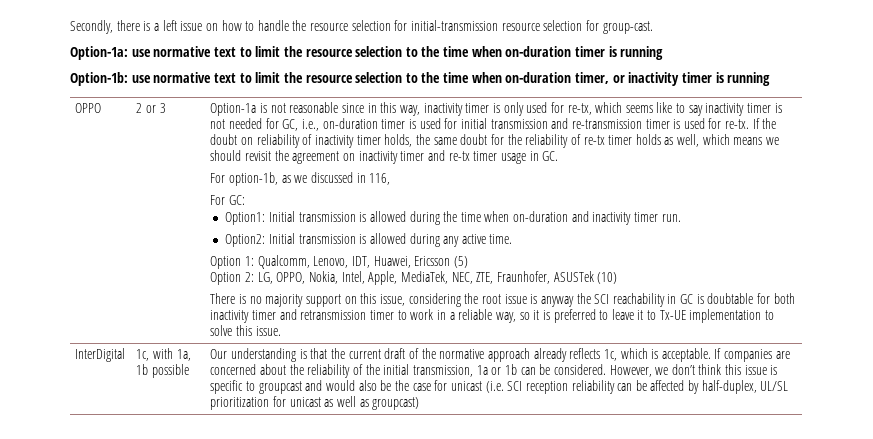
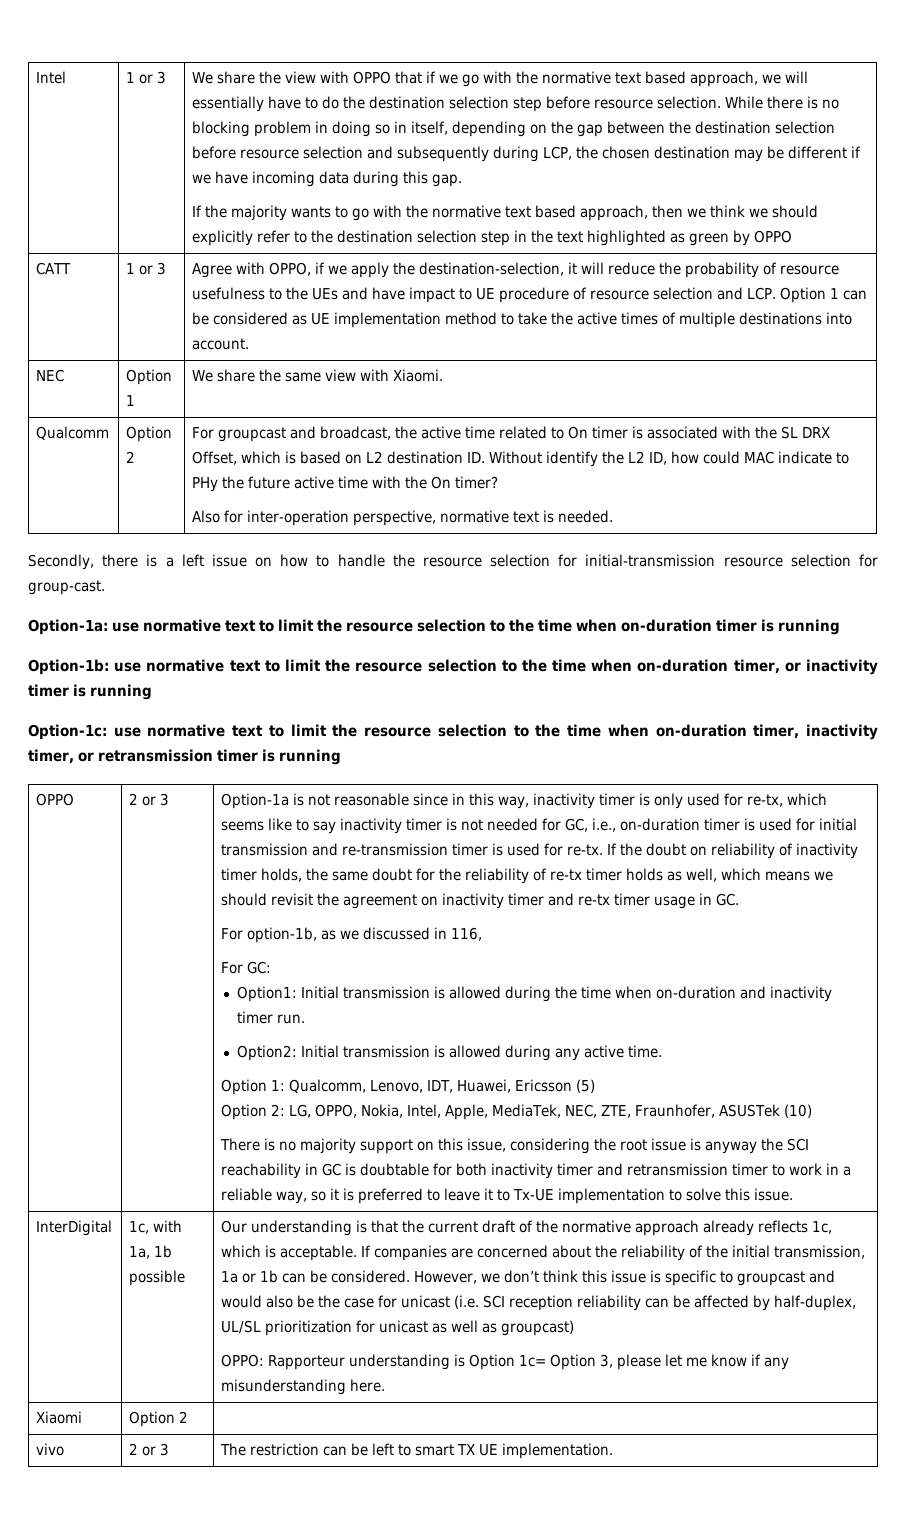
(70, 27) none -> [36,71,67,84] [126,71,167,84] [192,71,809,87] [192,96,840,112] [192,121,836,137] [192,146,862,162] [192,171,463,187] [192,205,819,221] [192,230,793,246] [36,262,72,275] [126,262,167,275] [192,262,840,278] [192,287,868,303] [192,312,853,328] [192,338,250,350] [36,369,65,382] [126,369,173,385] [126,395,136,406] [192,369,444,382] [36,426,110,440] [126,426,173,442] [126,451,136,463] [192,426,831,442] [192,451,850,467] [192,476,499,492] [192,510,614,526] Intel | 1 or 3 | We share the view with OPPO that if we go with the normative text based approach, we will essentially have to do the destination selection step before resource selection. While there is no blocking problem in doing so in itself, depending on the gap between the destination selection before resource selection and subsequently during LCP, the chosen destination may be different if we have incoming data during this gap. // If the majority wants to go with the normative text based approach, then we think we should explicitly refer to the destination selection step in the text highlighted as green by OPPO // CATT | 1 or 3 | Agree with OPPO, if we apply the destination-selection, it will reduce the probability of resource usefulness to the UEs and have impact to UE procedure of resource selection and LCP. Option 1 can be considered as UE implementation method to take the active times of multiple destinations into account. // NEC | Option 1 | We share the same view with Xiaomi. // Qualcomm | Option 2 | For groupcast and broadcast, the active time related to On timer is associated with the SL DRX Offset, which is based on L2 destination ID. Without identify the L2 ID, how could MAC indicate to PHy the future active time with the On timer? // Also for inter-operation perspective, normative text is needed. //
(771, 79) none -> [28,724,878,740] [28,749,341,765] // Option-1c: use normative text to limit the resource selection to the time when on-duration timer, inactivity timer, or retransmission timer is running
(420, 403) none -> [221,1354,790,1370] [221,1379,386,1395] [36,1411,83,1424] [129,1411,189,1427] [36,1443,65,1456] [129,1443,170,1456] [220,1443,614,1459] // OPPO: Rapporteur understanding is Option 1c= Option 3, please let me know if any misunderstanding here. // Xiaomi | Option 2 | // vivo | 2 or 3 | The restriction can be left to smart TX UE implementation.

